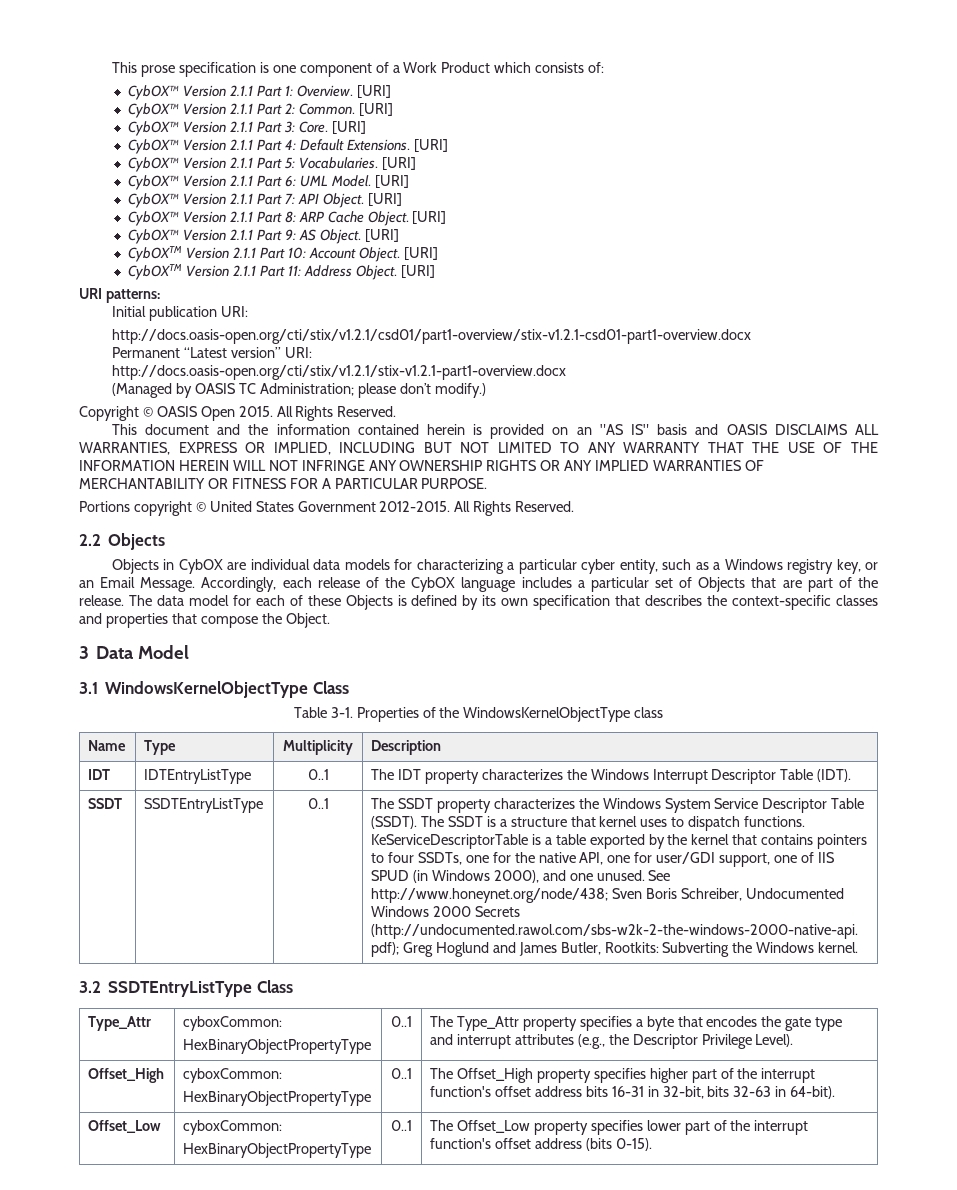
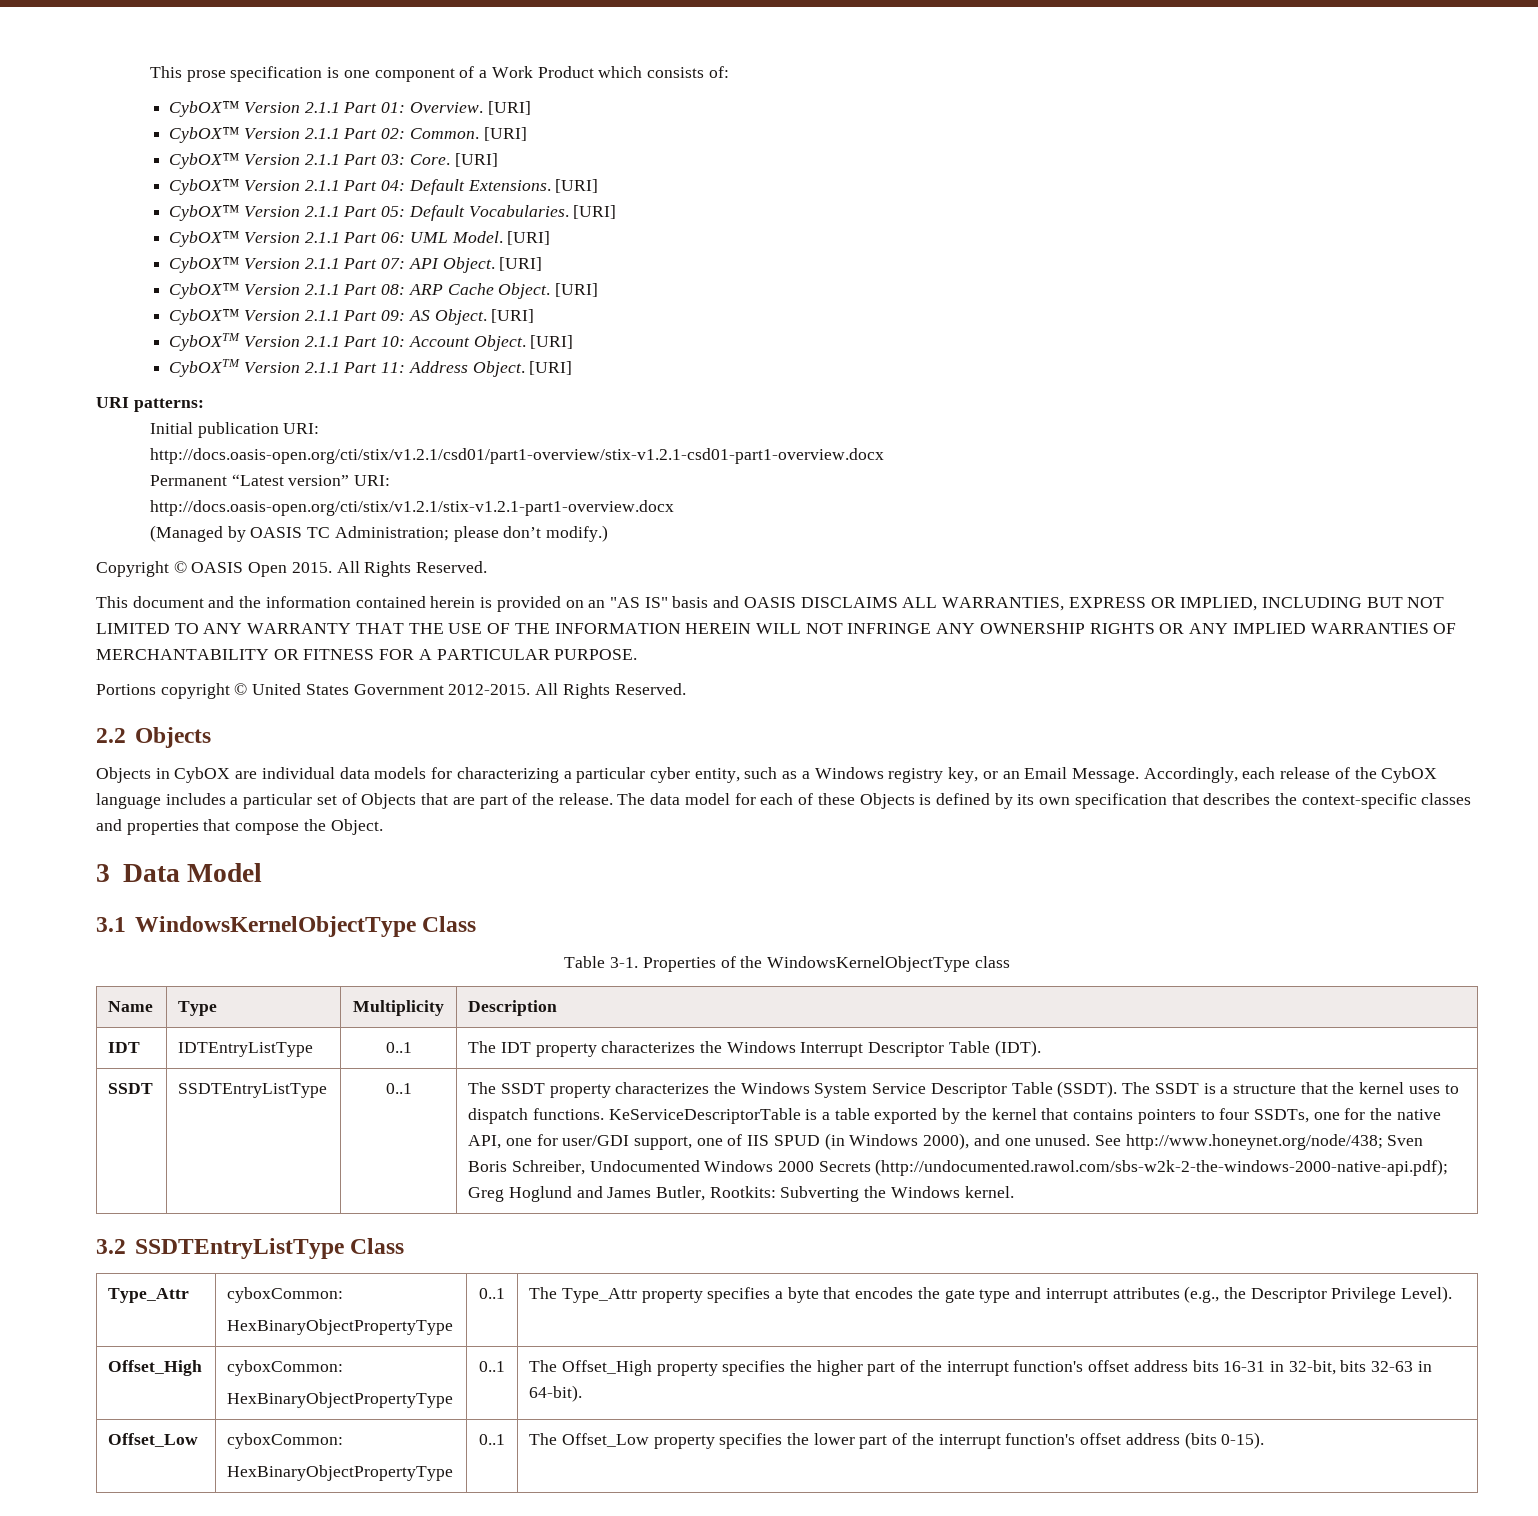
[284,85,293,96] 1: -> [381,102,406,113] 01:
[284,103,295,114] 2: -> [381,128,406,139] 02:
[283,121,295,133] 3: -> [381,154,406,165] 03:
[284,139,296,150] 4: -> [381,180,406,191] 04:
[284,157,295,169] 5: -> [381,205,465,221] 05: Default
[284,175,296,187] 6: -> [381,232,406,243] 06:
[284,193,295,204] 7: -> [381,258,406,269] 07:
[284,211,296,223] 8: -> [381,284,406,295] 08:
[284,229,296,240] 9: -> [381,310,406,321] 09:
(596, 821) none -> [1332,1082,1355,1094] the
(646, 1075) none -> [789,1360,812,1372] the
(643, 1127) none -> [786,1433,809,1445] the

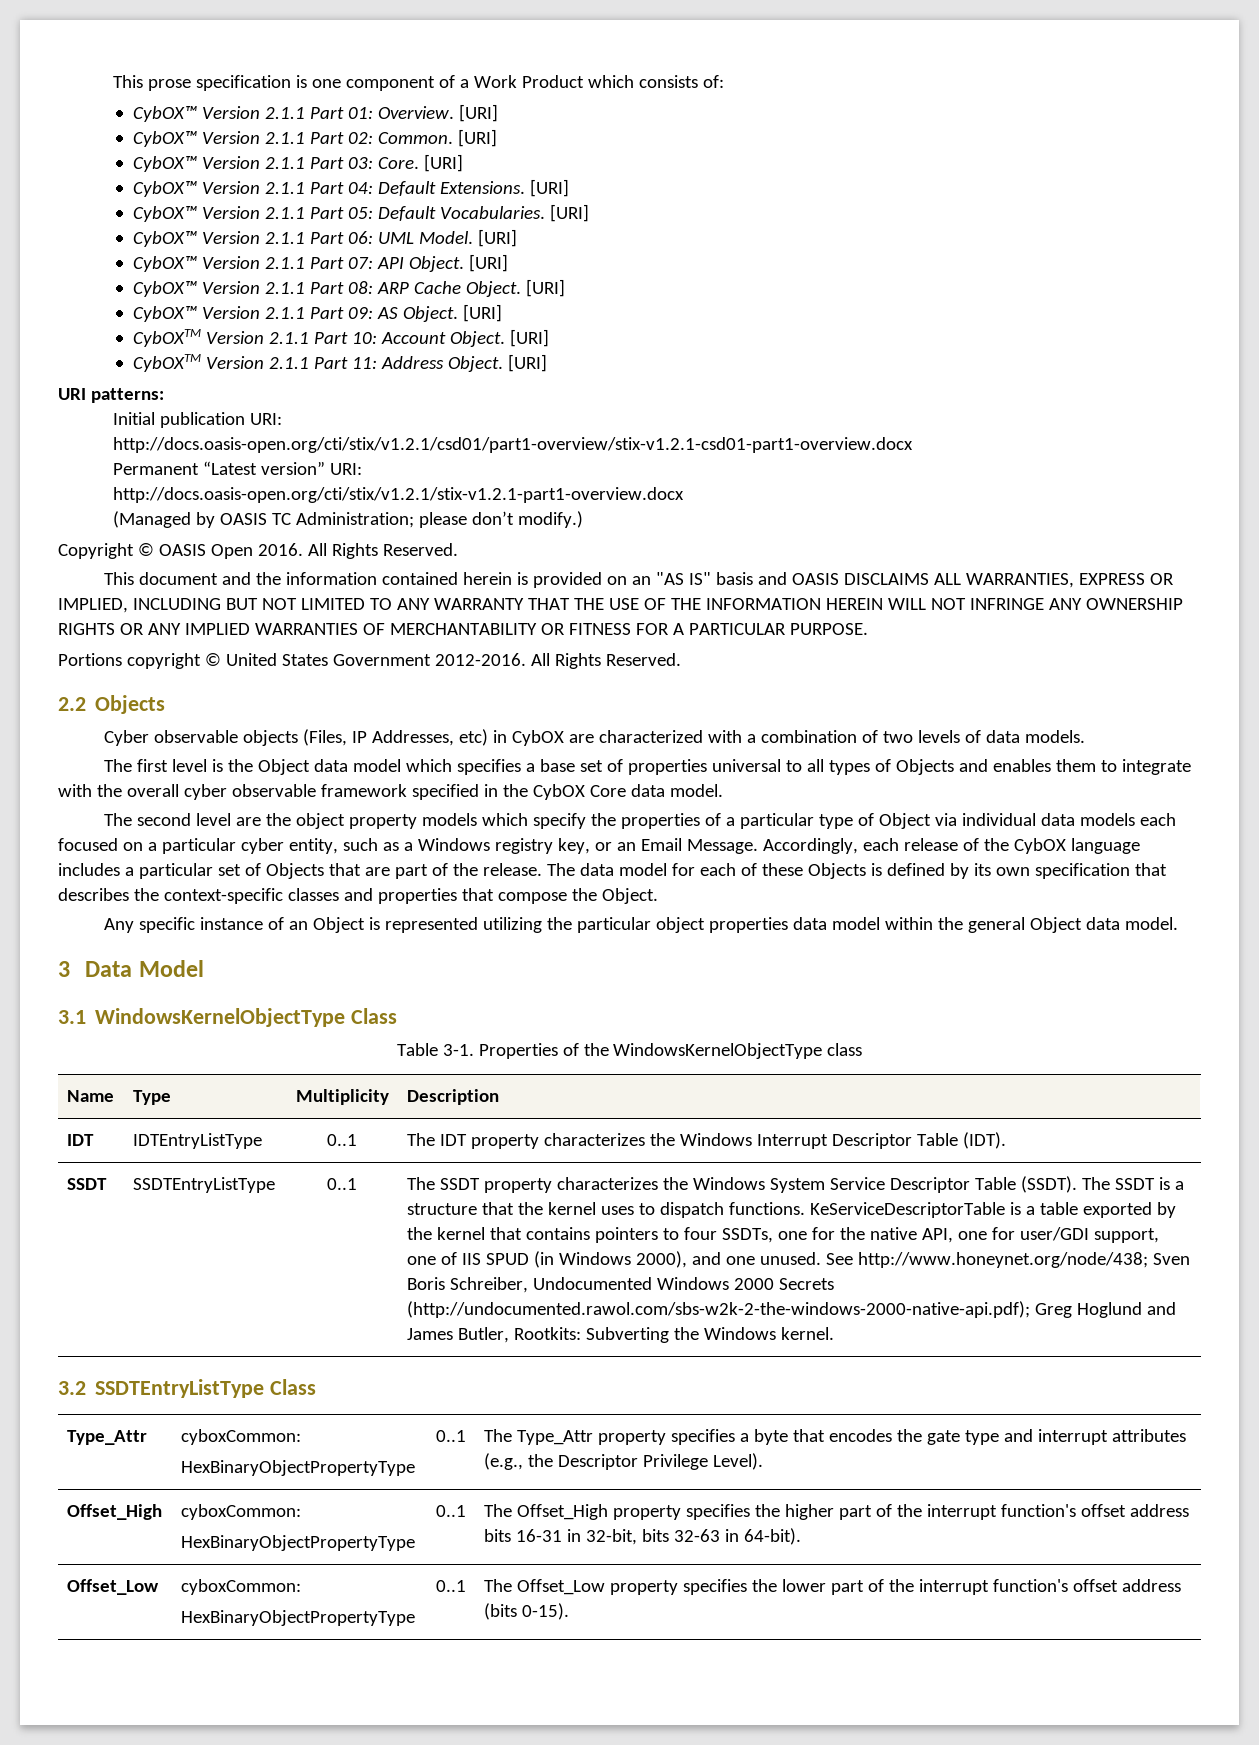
[291,562,332,573] 2015. -> [257,543,303,556] 2016.
[448,684,531,695] 2012-2015. -> [434,653,526,666] 2012-2016.
[96,767,559,783] Objects in CybOX are individual data models for characterizing -> [104,729,1086,746] [104,759,1192,775] [58,784,723,800] [104,813,1177,829] [58,838,143,851] Cyber observable objects (Files, IP Addresses, etc) in CybOX are characterized with a combination of two levels of data models. // The first level is the Object data model which specifies a base set of properties universal to all types of Objects and enables them to integrate with the overall cyber observable framework specified in the CybOX Core data model. // The second level are the object property models which specify the properties of a particular type of Object via individual data models each focused on
(383, 827) none -> [104,917,1179,933] // Any specific instance of an Object is represented utilizing the particular object properties data model within the general Object data model.

